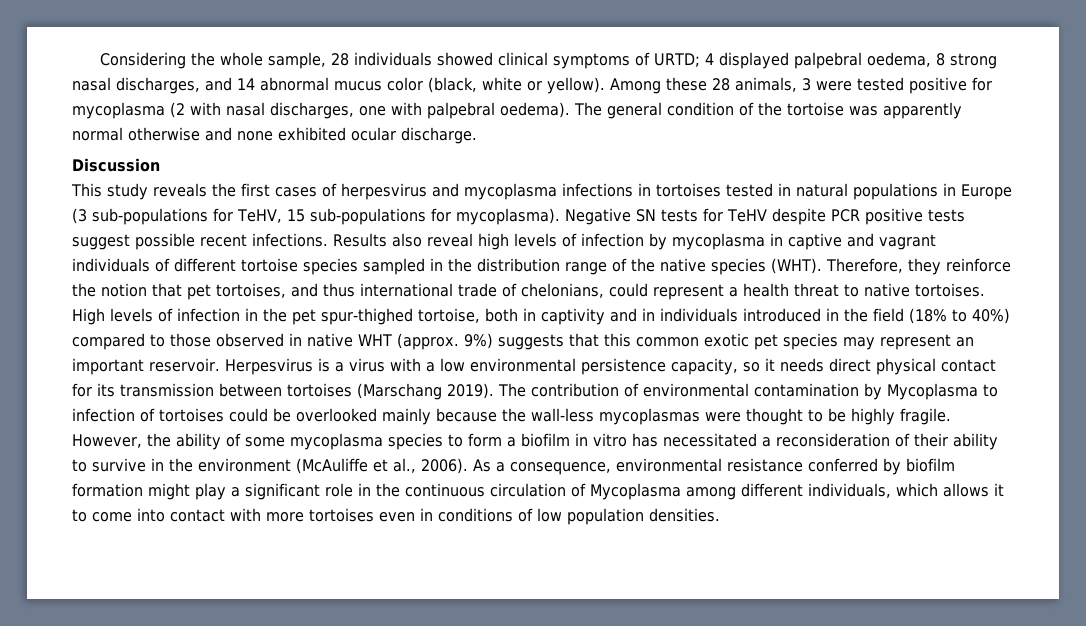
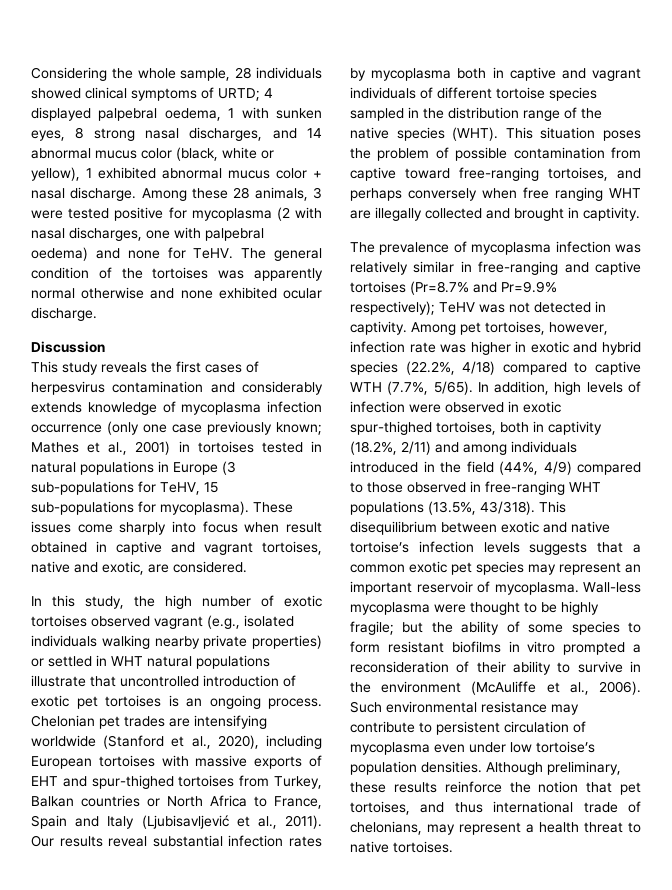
(932, 59) none -> [228,107,322,119] [31,130,65,141] 1 with sunken eyes,
[547,77,605,94] yellow). -> [31,167,322,181] [31,187,137,201] yellow), 1 exhibited abnormal mucus color + nasal discharge.
[500,102,570,118] oedema). -> [31,247,234,261] oedema) and none for TeHV.
[787,102,844,116] tortoise -> [152,267,209,279] tortoises
[432,183,633,200] and mycoplasma infections -> [112,381,323,395] [31,401,322,415] [31,421,322,435] [31,441,171,455] contamination and considerably extends knowledge of mycoplasma infection occurrence (only one case previously known; Mathes et al., 2001)
[564,208,965,225] [72,233,644,250] Negative SN tests for TeHV despite PCR positive tests suggest possible recent infections. Results also reveal high levels of infection -> [253,502,293,513] [31,521,322,535] [31,541,322,555] [31,561,247,575] [31,595,322,609] [31,615,294,629] [31,635,322,649] [31,655,270,669] [31,675,296,687] [31,695,322,709] [31,715,267,729] [31,735,322,749] [31,755,323,769] [31,775,322,789] [31,795,322,809] [31,815,322,829] [31,835,322,847] These issues come sharply into focus when result obtained in captive and vagrant tortoises, native and exotic, are considered. // In this study, the high number of exotic tortoises observed vagrant (e.g., isolated individuals walking nearby private properties) or settled in WHT natural populations illustrate that uncontrolled introduction of exotic pet tortoises is an ongoing process. Chelonian pet trades are intensifying worldwide (Stanford et al., 2020), including European tortoises with massive exports of EHT and spur-thighed tortoises from Turkey, Balkan countries or North Africa to France, Spain and Italy (Ljubisavljević et al., 2011). Our results reveal substantial infection rates
(765, 241) none -> [457,68,487,79] both
[826,258,1011,275] [72,283,985,300] [72,308,655,325] Therefore, they reinforce the notion that pet tortoises, and thus international trade of chelonians, could represent a health threat to native tortoises. High levels of infection in the pet spur-thighed tortoise, both in captivity and in -> [505,127,641,141] [350,147,641,161] [350,167,641,181] [350,187,641,201] [350,207,640,221] [350,241,641,255] [350,261,641,275] [350,281,557,295] [350,301,606,315] [350,321,608,335] [350,341,641,355] [350,361,641,375] [350,381,641,395] [350,401,561,413] [350,421,602,435] [350,441,507,455] This situation poses the problem of possible contamination from captive toward free-ranging tortoises, and perhaps conversely when free ranging WHT are illegally collected and brought in captivity. // The prevalence of mycoplasma infection was relatively similar in free-ranging and captive tortoises (Pr=8.7% and Pr=9.9% respectively); TeHV was not detected in captivity. Among pet tortoises, however, infection rate was higher in exotic and hybrid species (22.2%, 4/18) compared to captive WTH (7.7%, 5/65). In addition, high levels of infection were observed in exotic spur-thighed tortoises, both in captivity (18.2%, 2/11) and among
[908,308,1010,324] (18% to 40%) -> [499,461,572,475] (44%, 4/9)
[307,333,493,350] native WHT (approx. 9%) -> [485,481,601,495] [350,501,566,515] [350,521,610,535] [350,541,520,553] free-ranging WHT populations (13.5%, 43/318). This disequilibrium between exotic and native tortoise’s infection levels
[604,333,631,347] this -> [633,544,641,553] a
[149,358,996,375] [72,383,998,400] [72,408,700,425] reservoir. Herpesvirus is a virus with a low environmental persistence capacity, so it needs direct physical contact for its transmission between tortoises (Marschang 2019). The contribution of environmental contamination by Mycoplasma to infection of tortoises could be overlooked mainly because the wall-less mycoplasmas -> [416,581,641,595] [350,602,430,615] reservoir of mycoplasma. Wall-less mycoplasma
[900,408,951,425] [72,434,142,448] fragile. However, -> [350,621,424,635] fragile; but
[290,433,383,450] mycoplasma -> (564, 628) none
[507,433,757,447] a biofilm in vitro has necessitated -> [387,641,626,655] resistant biofilms in vitro prompted
[473,458,955,475] [72,483,1004,500] [72,508,720,525] As a consequence, environmental resistance conferred by biofilm formation might play a significant role in the continuous circulation of Mycoplasma among different individuals, which allows it to come into contact with more tortoises even in conditions of low population densities. -> [350,701,579,715] [350,721,586,735] [350,741,595,755] [350,761,621,775] [350,781,641,795] [350,801,641,815] [350,821,641,835] [350,841,453,853] Such environmental resistance may contribute to persistent circulation of mycoplasma even under low tortoise’s population densities. Although preliminary, these results reinforce the notion that pet tortoises, and thus international trade of chelonians, may represent a health threat to native tortoises.

